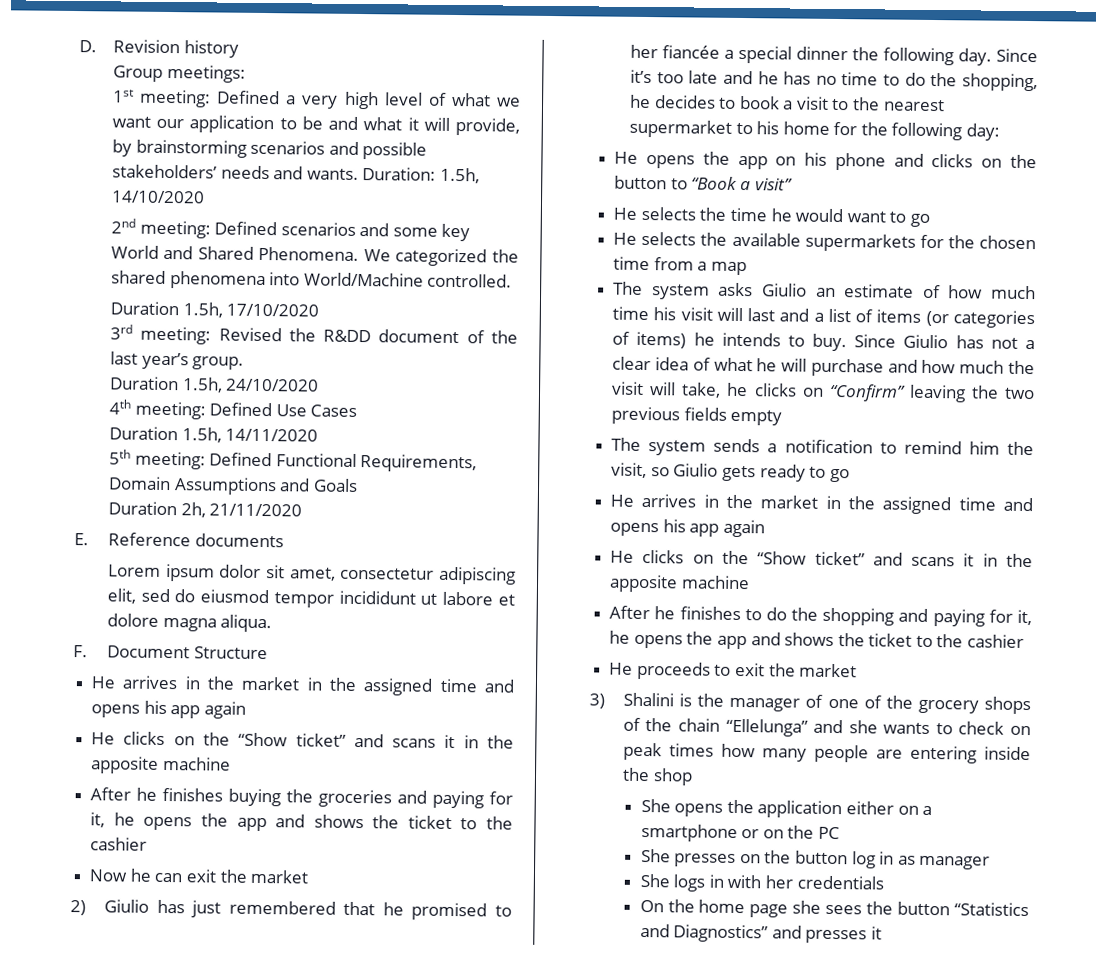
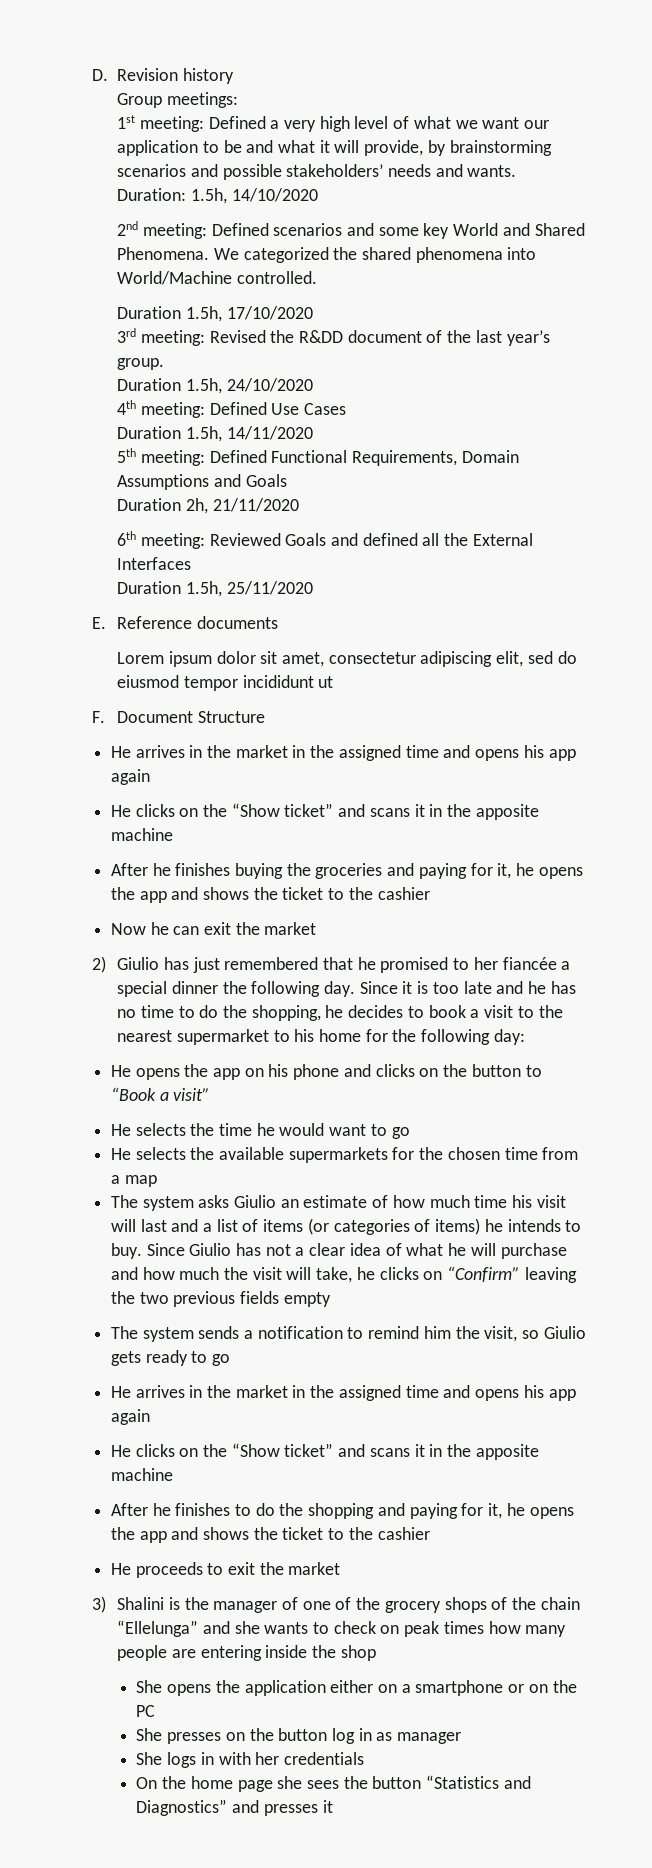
(303, 510) none -> [117,531,533,549] [117,557,192,570] [117,581,313,597] // 6th meeting: Reviewed Goals and defined all the External Interfaces // Duration 1.5h, 25/11/2020
[442,591,515,606] [106,613,273,633] labore et dolore magna aliqua. -> (334, 682) none
[629,69,652,84] it’s -> [402,981,429,994] it is

